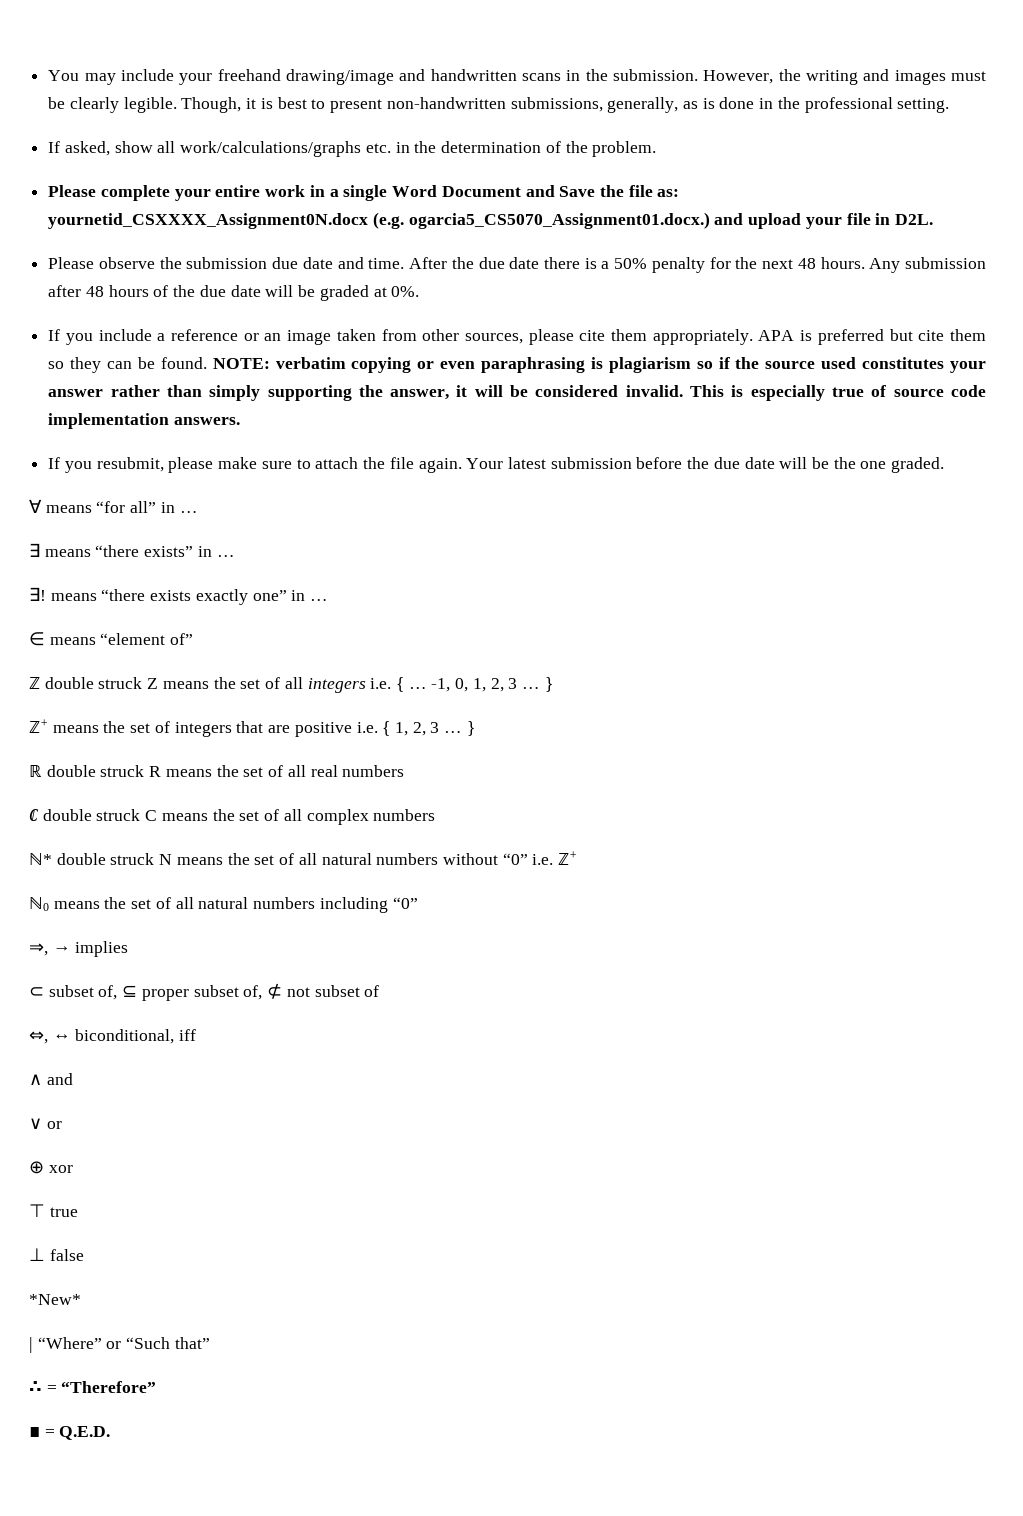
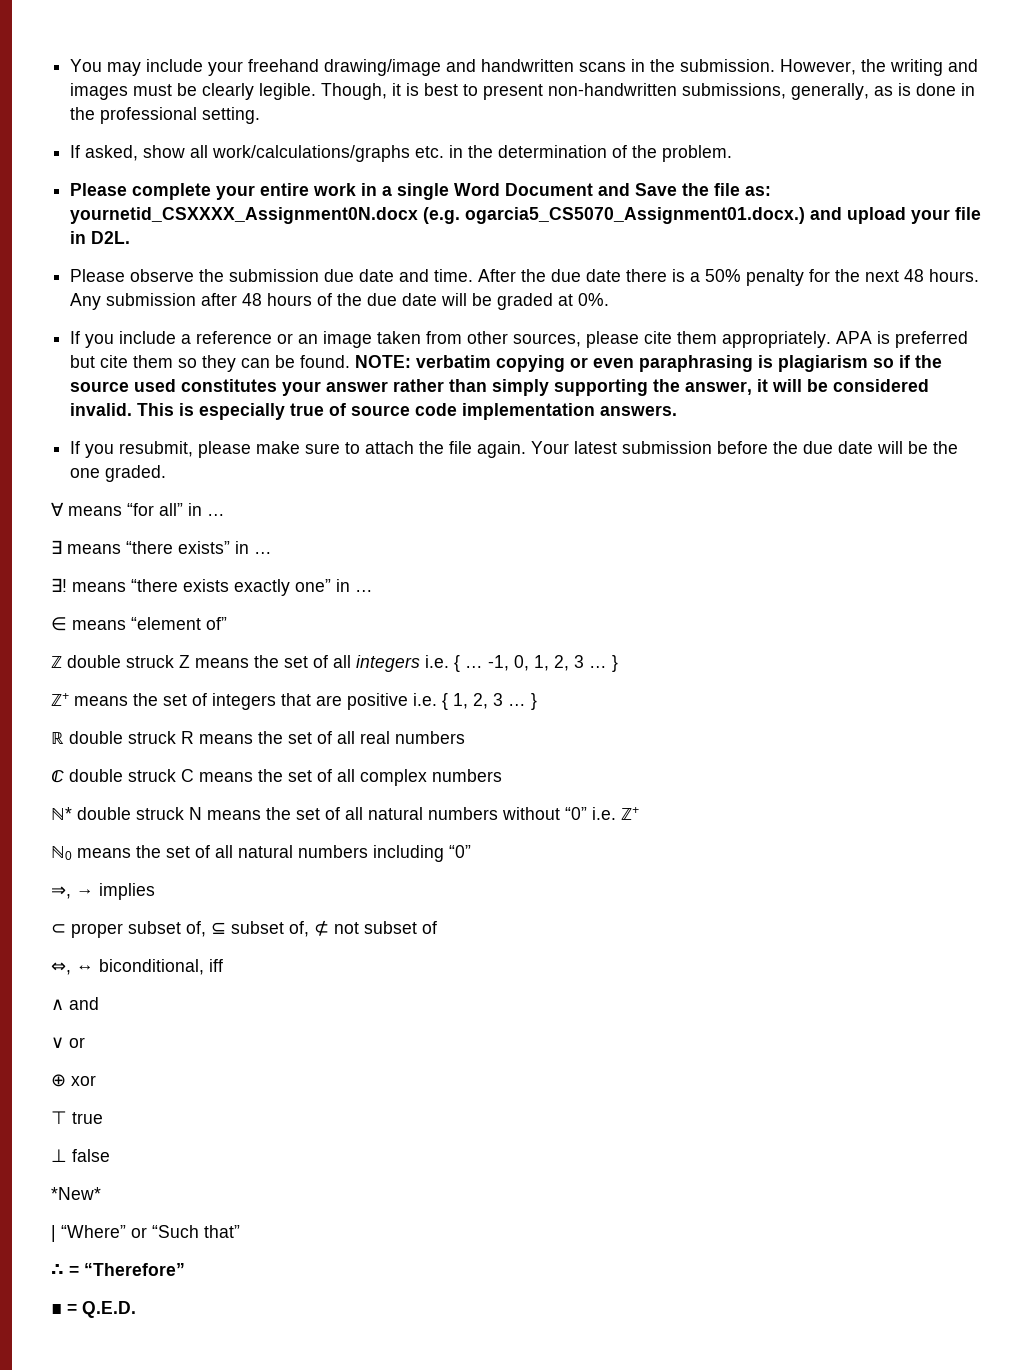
(44, 992) none -> [71,923,123,938] proper
[141,989,189,1001] proper -> (226, 928) none

